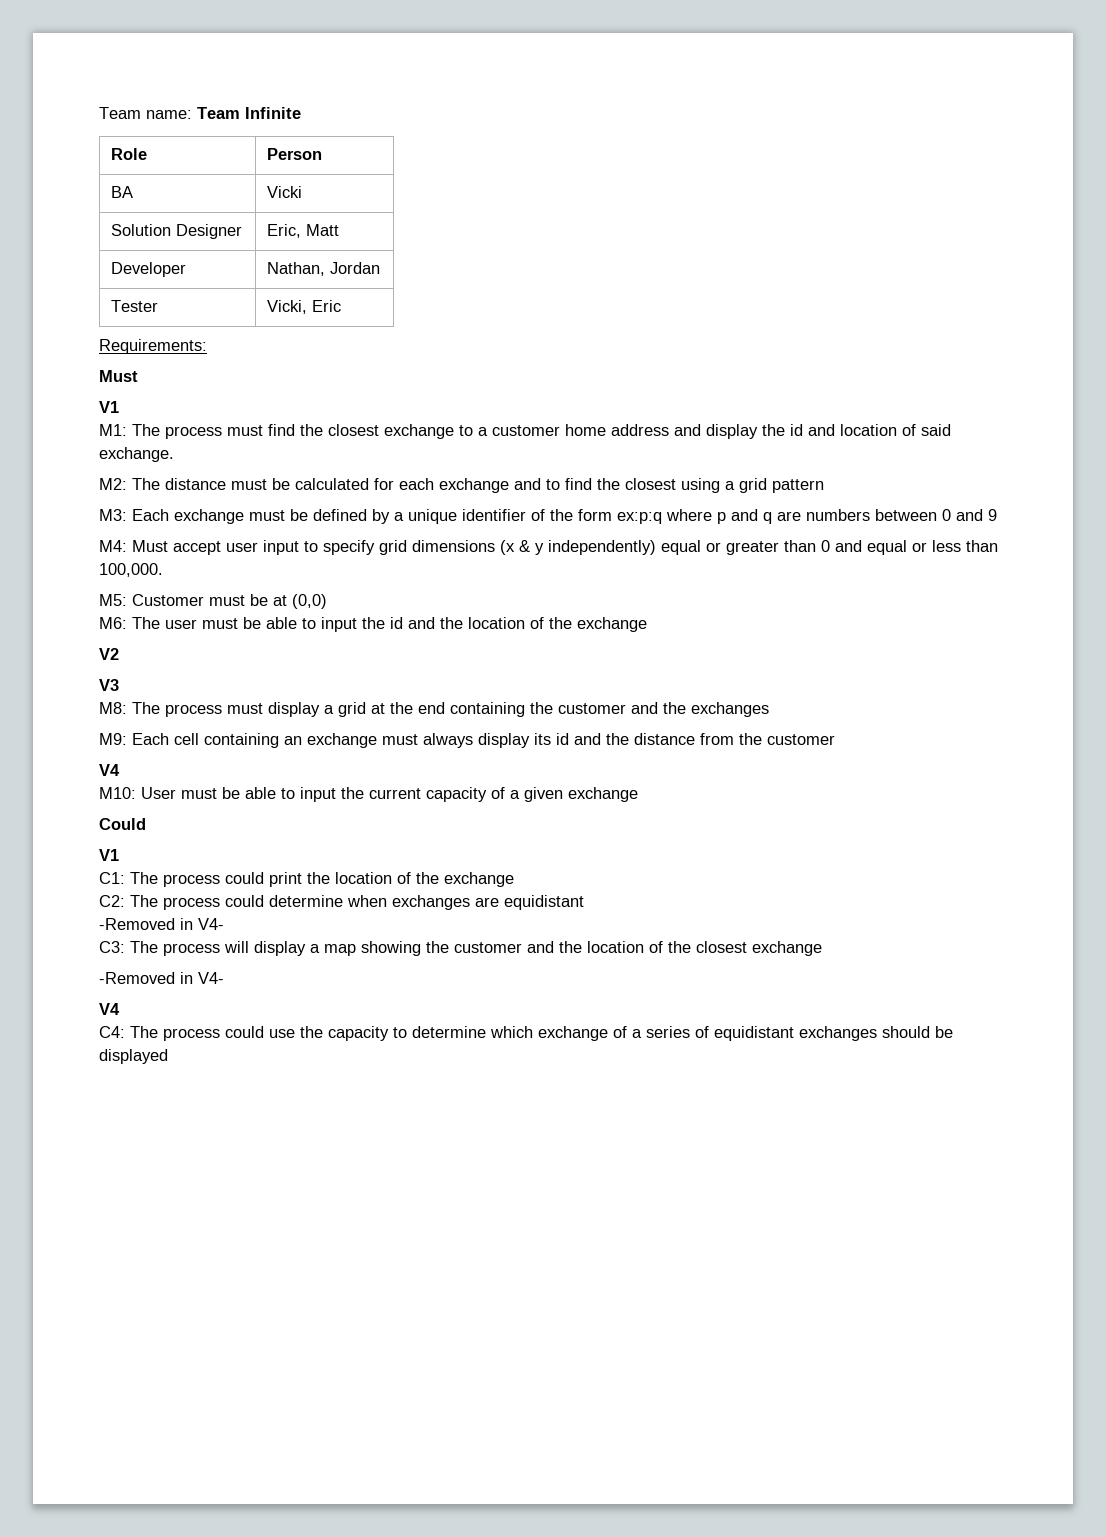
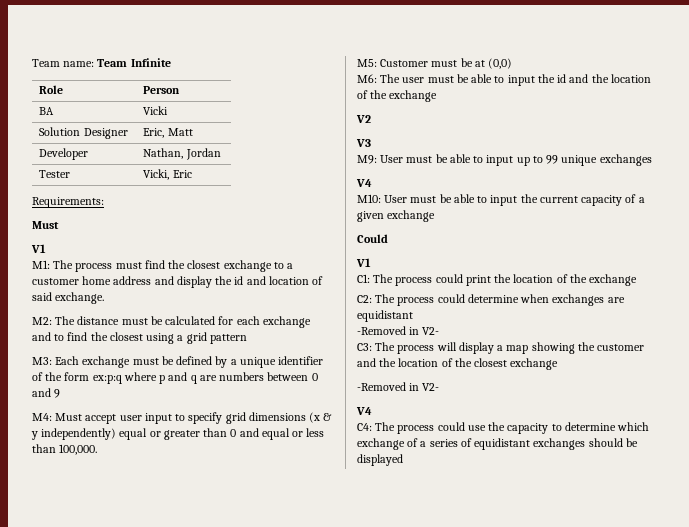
[99,702,769,717] [99,733,835,748] M8: The process must display a grid at the end containing the customer and the exchanges // M9: Each cell containing an exchange must always display its id and the distance from the customer -> [357,154,652,166] M9: User must be able to input up to 99 unique exchanges
[198,918,224,930] V4- -> [422,327,440,335] V2-
[198,972,224,984] V4- -> [422,383,440,391] V2-

